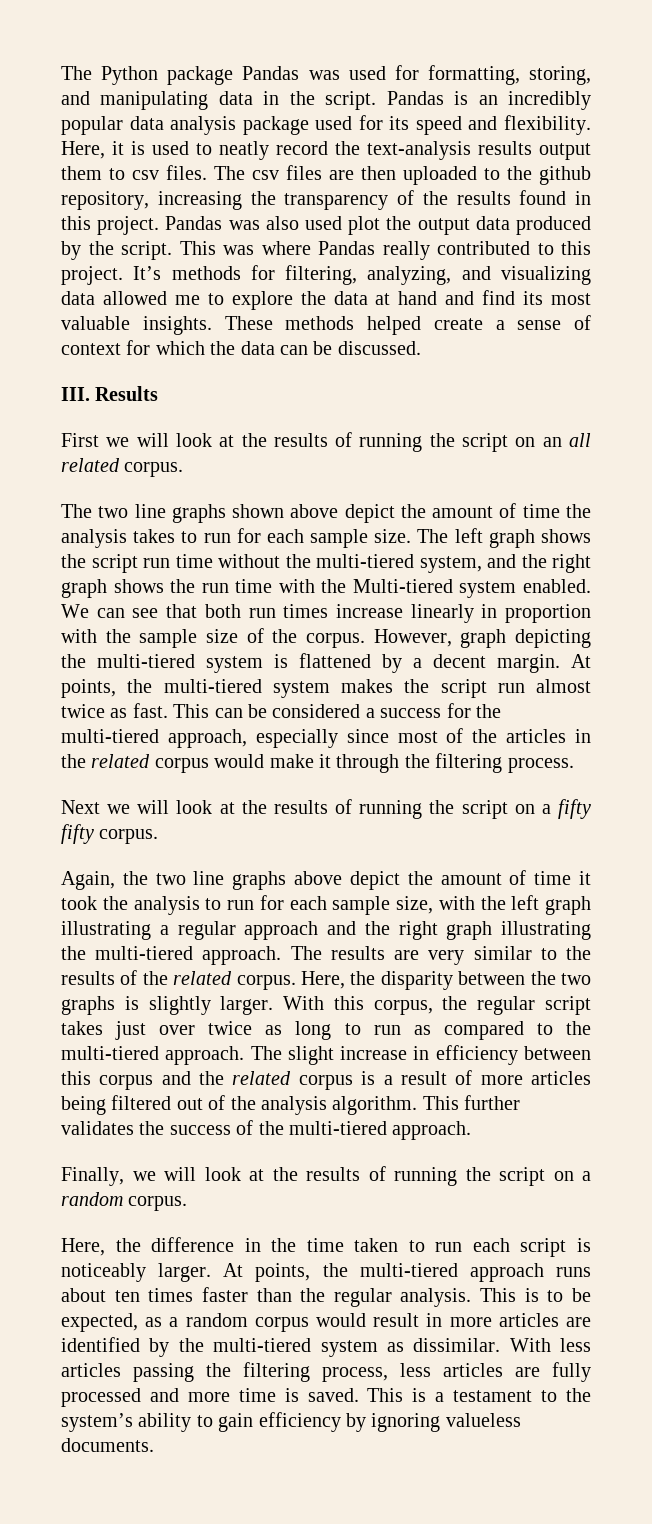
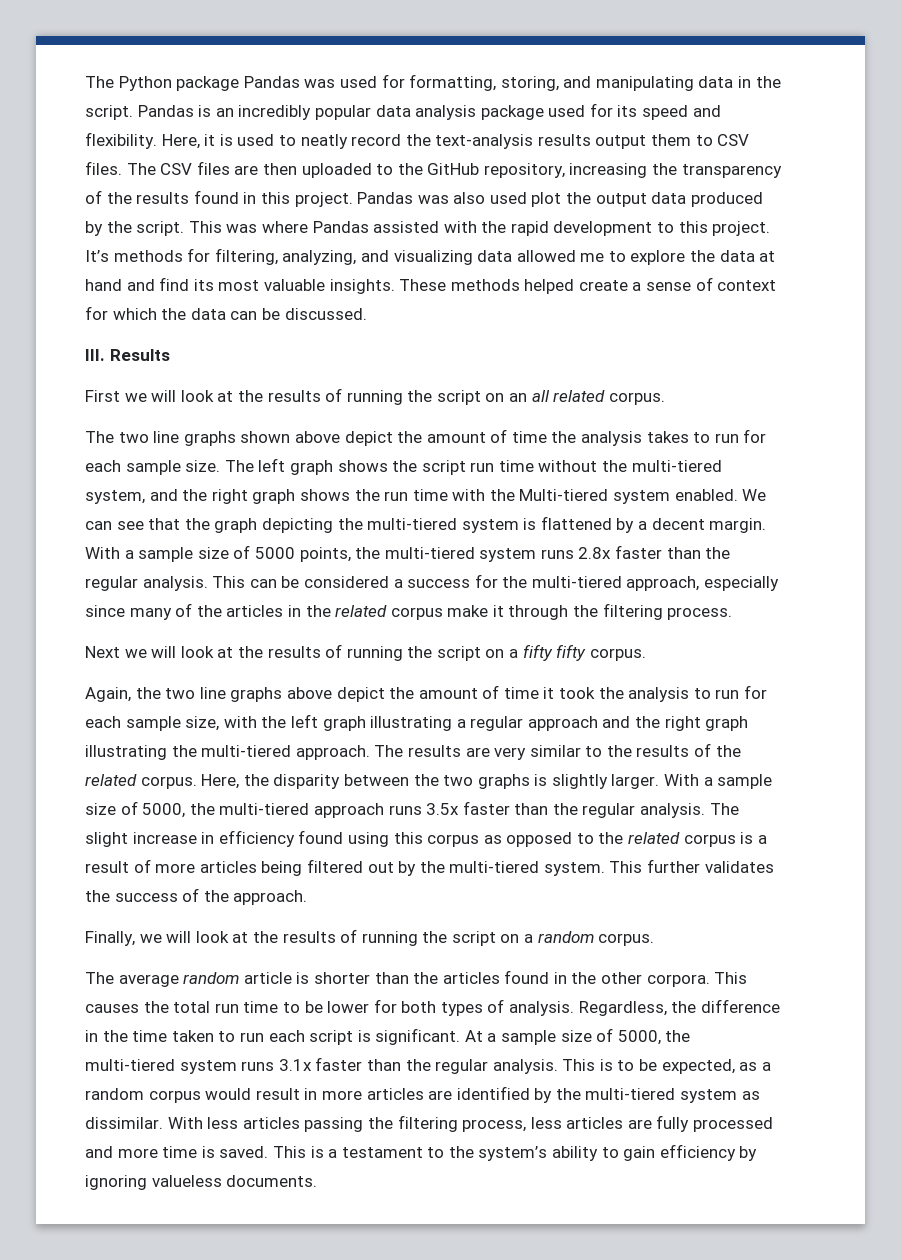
[132,170,159,180] csv -> [717,134,750,146] CSV
[252,170,279,180] csv -> [160,163,193,175] CSV
[539,166,591,185] github -> [427,163,480,175] GitHub
[382,241,530,260] really contributed -> [373,221,653,236] assisted with the rapid development
[204,604,591,623] [61,628,452,648] both run times increase linearly in proportion with the sample size of the corpus. However, -> [184,518,210,530] the
[571,654,591,668] [61,679,591,698] [61,703,168,718] At points, the multi-tiered system makes the script run almost twice as fast. -> [85,545,731,562] [85,576,208,591] With a sample size of 5000 points, the multi-tiered system runs 2.8x faster than the regular analysis.
[397,731,438,743] most -> [129,608,172,620] many
[214,754,265,768] would -> (443, 613) none
[333,996,591,1015] [61,1021,592,1040] [61,1046,245,1065] this corpus, the regular script takes just over twice as long to run as compared to the multi-tiered approach. -> [703,774,773,789] [85,801,706,818] a sample size of 5000, the multi-tiered approach runs 3.5x faster than the regular analysis.
[524,1046,591,1060] [61,1071,191,1090] between this corpus and -> [298,830,594,847] found using this corpus as opposed to
[208,1095,418,1115] of the analysis algorithm. -> [398,861,605,876] by the multi-tiered system.
[289,1121,387,1135] multi-tiered -> (229, 896) none
[61,1238,105,1256] Here, -> [85,970,748,987] [85,999,667,1016] The average random article is shorter than the articles found in the other corpora. This causes the total run time to be lower for both types of analysis. Regardless,
[61,1263,591,1282] [61,1288,194,1302] noticeably larger. At points, the multi-tiered approach runs about ten times -> [375,1028,691,1045] [85,1059,312,1074] significant. At a sample size of 5000, the multi-tiered system runs 3.1x

